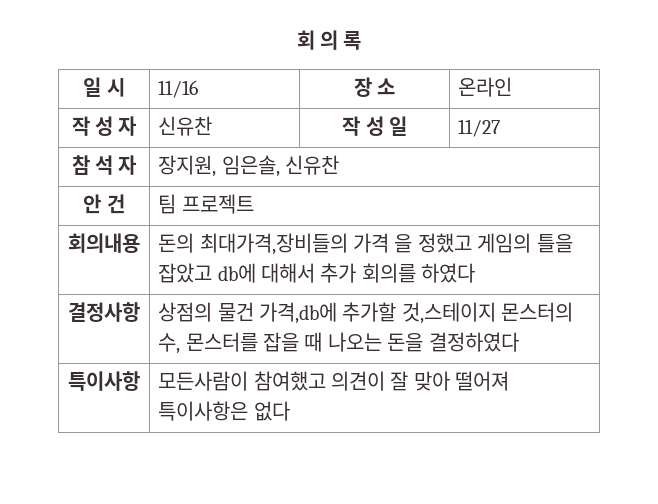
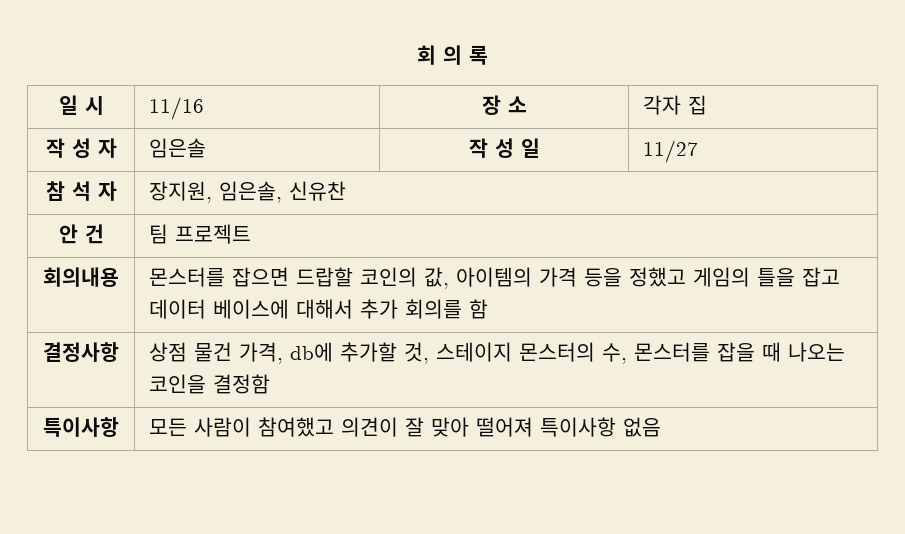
[458,77,513,97] 온라인 -> [643,95,708,115] 각자 집
[158,116,213,136] 신유찬 -> [149,138,207,158] 임은솔
[158,233,573,255] [158,263,256,283] 돈의 최대가격,장비들의 가격 을 정했고 게임의 틀을 잡았고 db에 -> [149,267,841,289] [149,299,290,319] 몬스터를 잡으면 드랍할 코인의 값, 아이템의 가격 등을 정했고 게임의 틀을 잡고 데이터 베이스에
[421,263,476,283] 하였다 -> [469,299,489,319] 함
[158,302,496,324] 상점의 물건 가격,db에 추가할 것,스테이지 -> [149,342,513,364] 상점 물건 가격, db에 추가할 것, 스테이지
[387,332,519,352] 돈을 결정하였다 -> [149,374,271,394] 코인을 결정함
[158,371,249,391] 모든사람이 -> [149,417,252,437] 모든 사람이
[158,401,290,421] 특이사항은 없다 -> [540,417,662,437] 특이사항 없음

